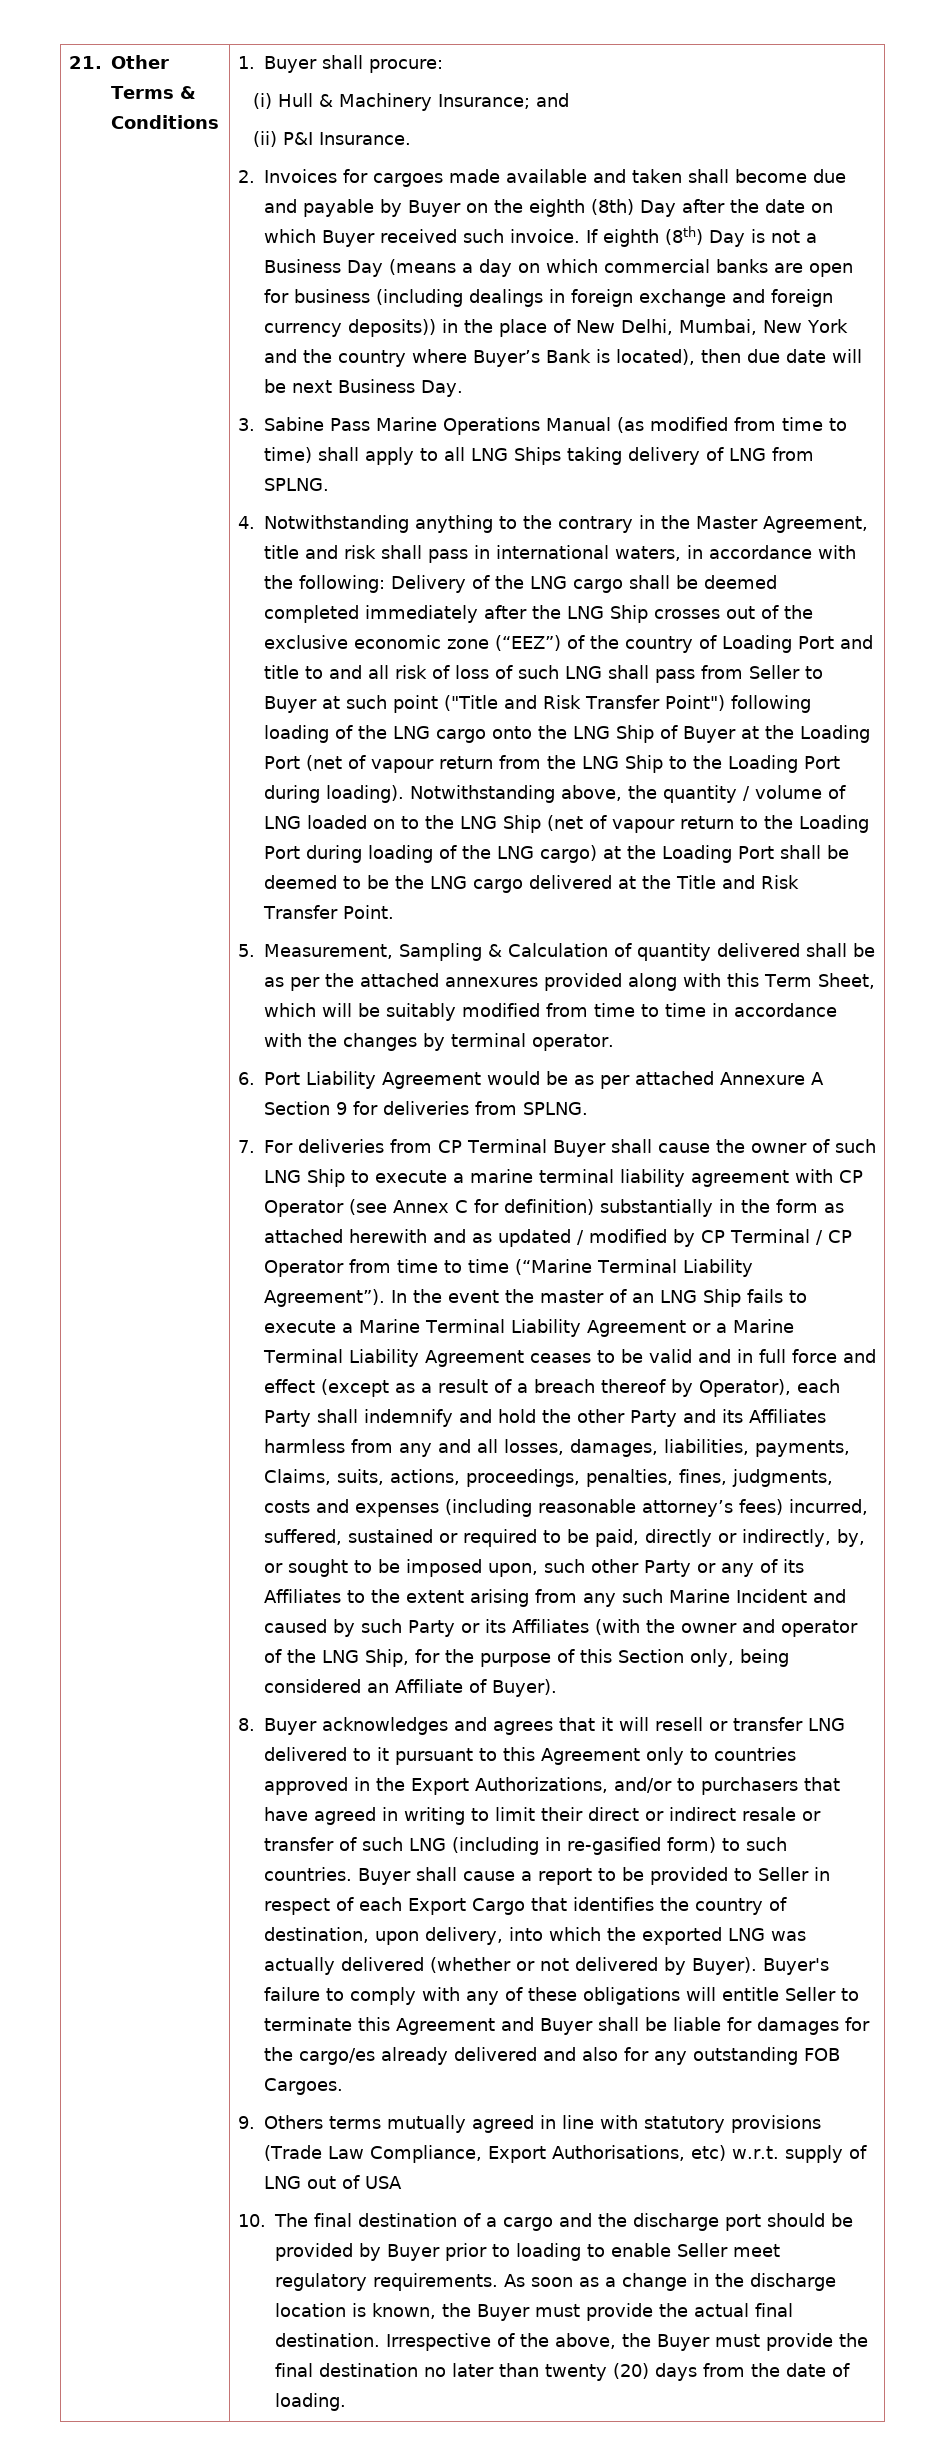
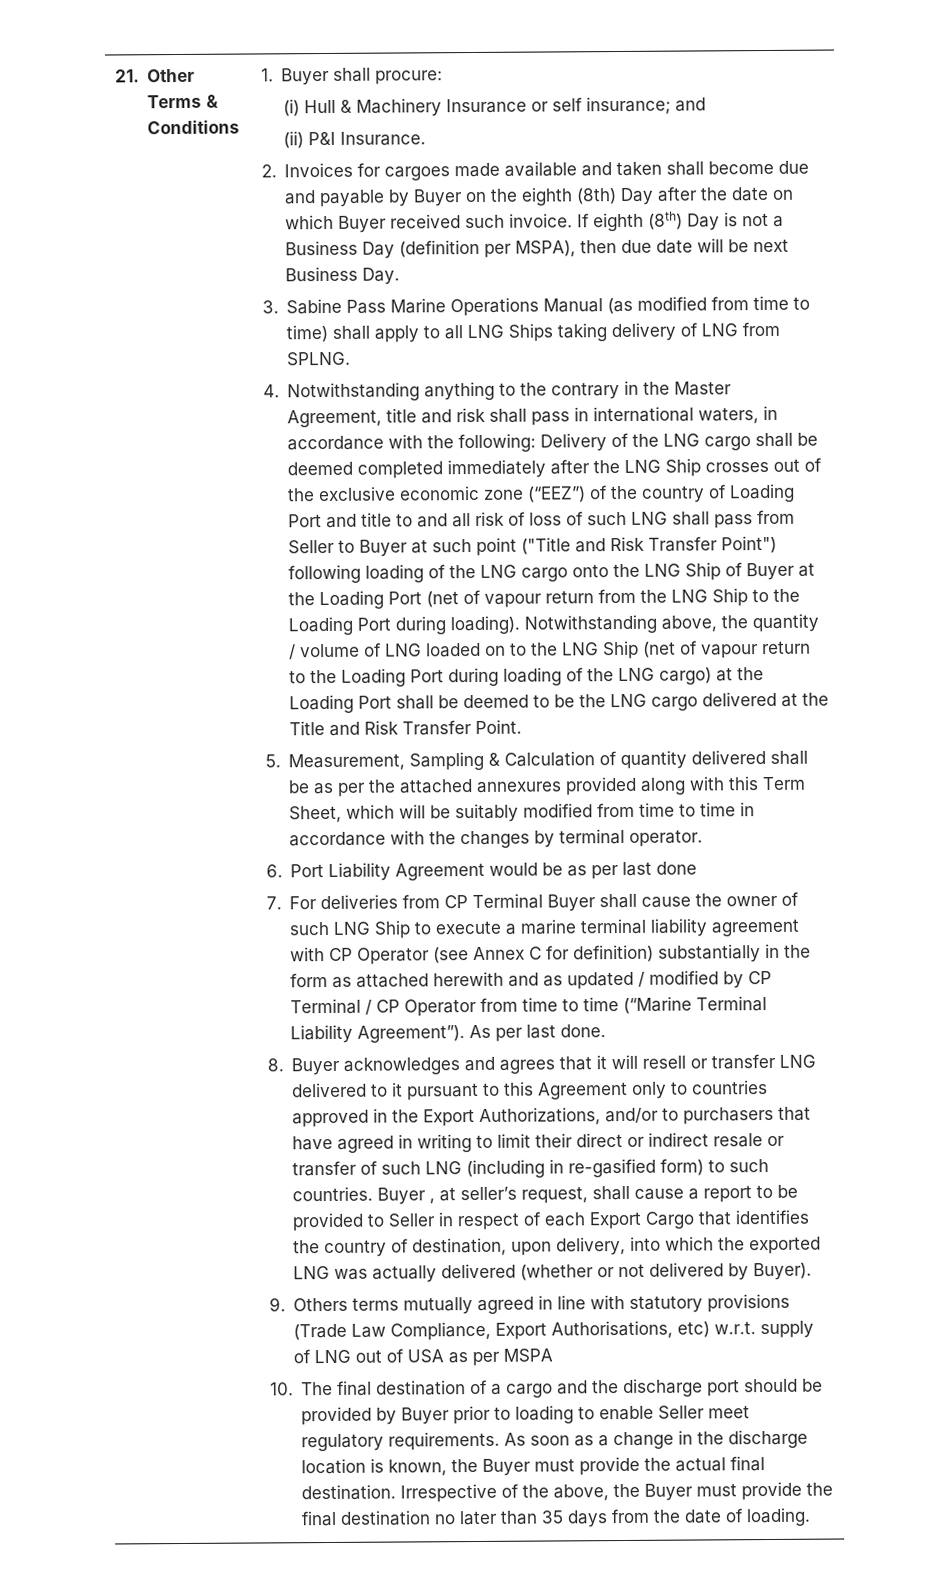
[437,94,530,109] Insurance; -> [445,96,671,115] Insurance or self insurance;
[388,259,853,277] [263,289,833,307] [263,319,848,337] [263,349,695,367] (means a day on which commercial banks are open for business (including dealings in foreign exchange and foreign currency deposits)) in the place of New Delhi, Mumbai, New York and the country where Buyer’s Bank is located), -> [399,239,577,258] (definition per MSPA),
[634,1071,824,1085] [263,1101,588,1115] attached Annexure A Section 9 for deliveries from SPLNG. -> [622,861,698,876] last done
[390,1289,807,1307] [263,1319,794,1337] [262,1349,876,1367] [263,1379,840,1397] [263,1409,826,1427] [263,1439,850,1457] [263,1469,833,1487] [263,1499,868,1517] [263,1529,865,1547] [263,1559,804,1577] [263,1589,846,1607] [263,1619,858,1637] [263,1649,789,1667] [263,1679,557,1697] In the event the master of an LNG Ship fails to execute a Marine Terminal Liability Agreement or a Marine Terminal Liability Agreement ceases to be valid and in full force and effect (except as a result of a breach thereof by Operator), each Party shall indemnify and hold the other Party and its Affiliates harmless from any and all losses, damages, liabilities, payments, Claims, suits, actions, proceedings, penalties, fines, judgments, costs and expenses (including reasonable attorney’s fees) incurred, suffered, sustained or required to be paid, directly or indirectly, by, or sought to be imposed upon, such other Party or any of its Affiliates to the extent arising from any such Marine Incident and caused by such Party or its Affiliates (with the owner and operator of the LNG Ship, for the purpose of this Section only, being considered an Affiliate of Buyer). -> [469,1024,607,1042] As per last done.
(411, 1876) none -> [429,1186,589,1204] , at seller’s request,
[762,1958,829,1975] [263,1987,859,2005] [263,2017,870,2035] [263,2047,840,2065] [263,2078,343,2095] Buyer's failure to comply with any of these obligations will entitle Seller to terminate this Agreement and Buyer shall be liable for damages for the cargo/es already delivered and also for any outstanding FOB Cargoes. -> (813, 1271) none
(402, 2182) none -> [448,1348,554,1367] as per MSPA
[544,2363,649,2381] twenty (20) -> [541,1510,565,1524] 35

